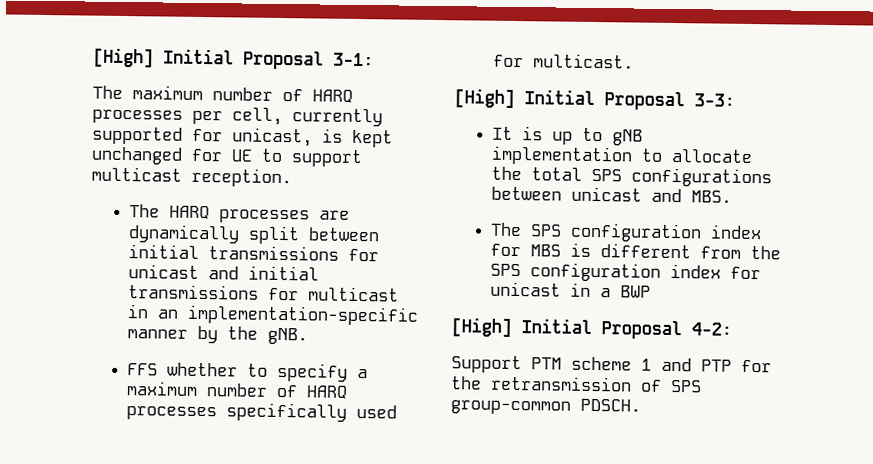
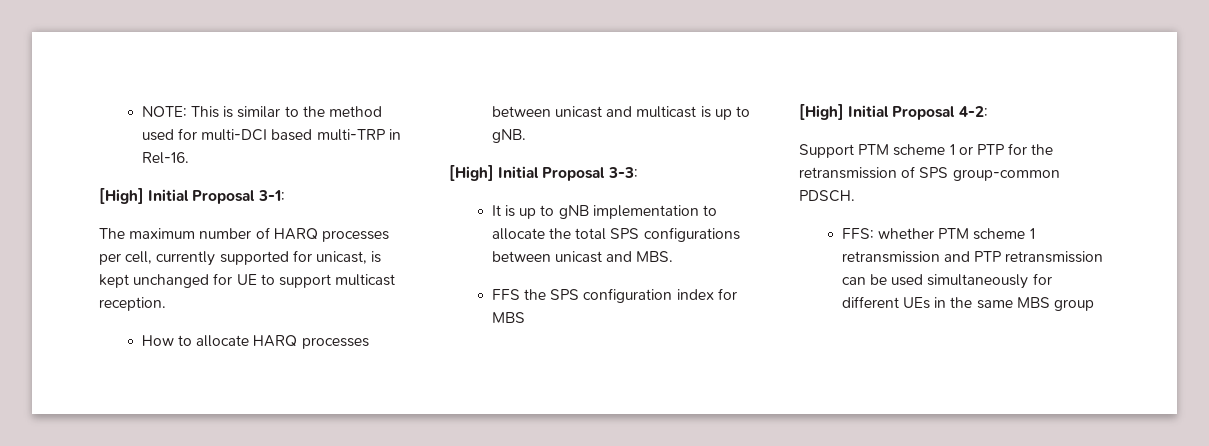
(93, 57) none -> [141,106,382,118] [141,128,401,141] [141,152,189,164] NOTE: This is similar to the method used for multi-DCI based multi-TRP in Rel-16. //
[129,204,351,224] [128,224,381,245] [128,244,380,262] [128,264,320,281] [128,284,400,302] [127,304,420,326] [127,325,309,345] [127,362,369,382] [126,381,349,399] [126,402,398,422] [493,53,635,69] The HARQ processes are dynamically split between initial transmissions for unicast and initial transmissions for multicast in an implementation-specific manner by the gNB. // FFS whether to specify a maximum number of HARQ processes specifically used for multicast. -> [141,335,369,349] [491,106,750,120] [491,129,526,143] How to allocate HARQ processes between unicast and multicast is up to gNB.
[490,222,523,237] The -> [491,289,547,300] FFS the
[570,242,782,260] [490,262,762,282] [490,281,652,298] is different from the SPS configuration index for unicast in a BWP -> (525, 317) none
[661,357,692,372] and -> [958,146,973,155] or
(641, 405) none -> [841,228,1035,240] [841,251,1104,263] [841,273,1052,289] [841,296,1094,311] // FFS: whether PTM scheme 1 retransmission and PTP retransmission can be used simultaneously for different UEs in the same MBS group

